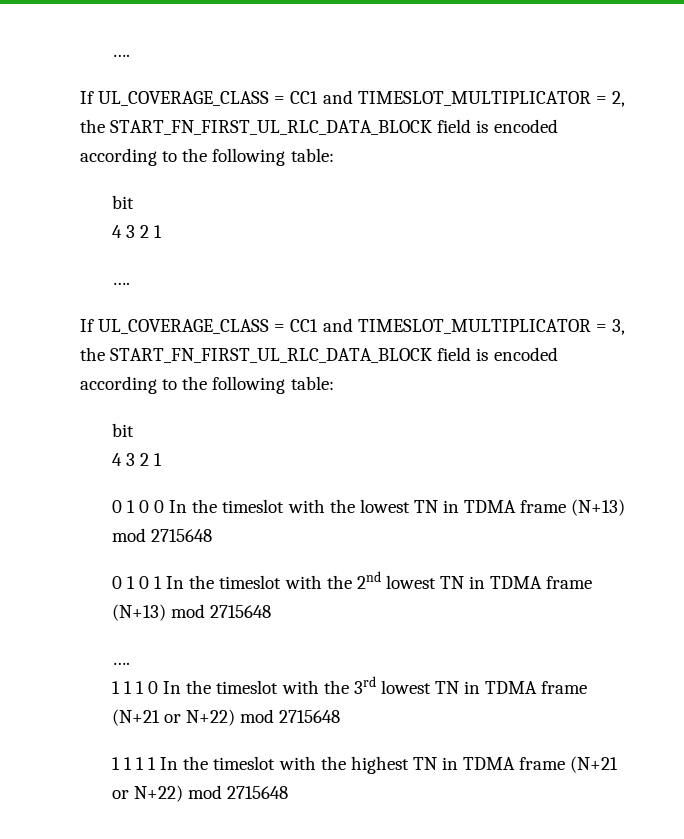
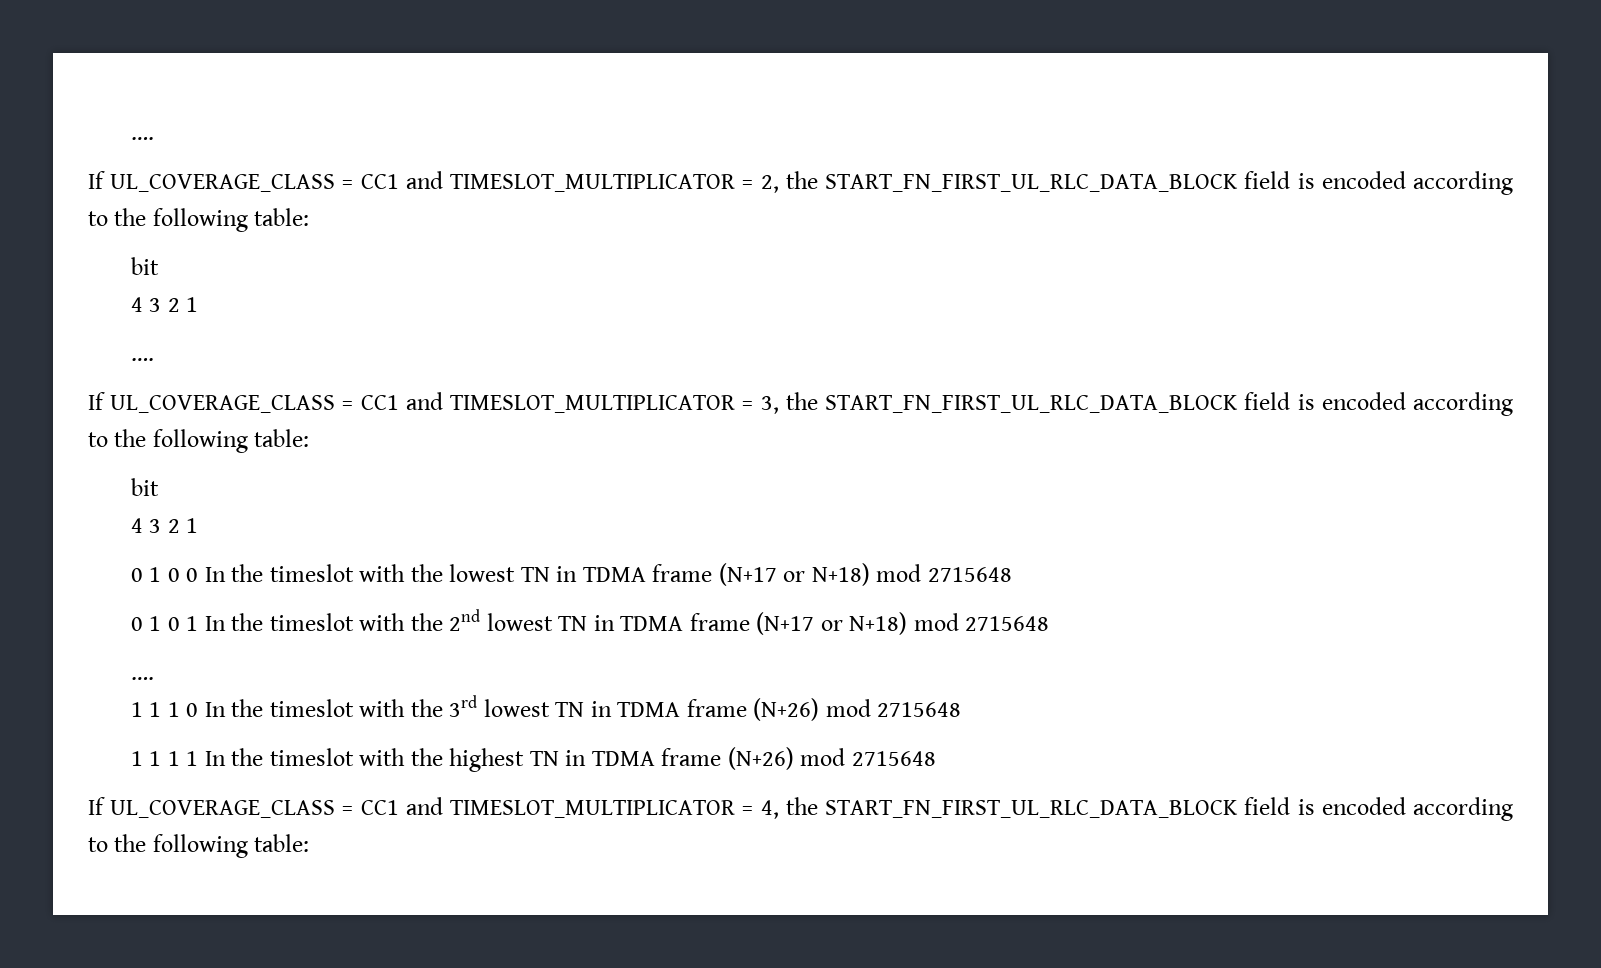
[571,499,626,516] (N+13) -> [718,563,870,586] (N+17 or N+18)
[111,604,166,621] (N+13) -> [756,612,908,635] (N+17 or N+18)
[111,709,235,726] (N+21 or N+22) -> [753,698,820,721] (N+26)
[570,756,619,773] [111,785,288,802] (N+21 or N+22) mod 2715648 -> [727,747,936,770] [88,797,1514,821] [88,834,310,858] (N+26) mod 2715648 // If UL_COVERAGE_CLASS = CC1 and TIMESLOT_MULTIPLICATOR = 4, the START_FN_FIRST_UL_RLC_DATA_BLOCK field is encoded according to the following table:

